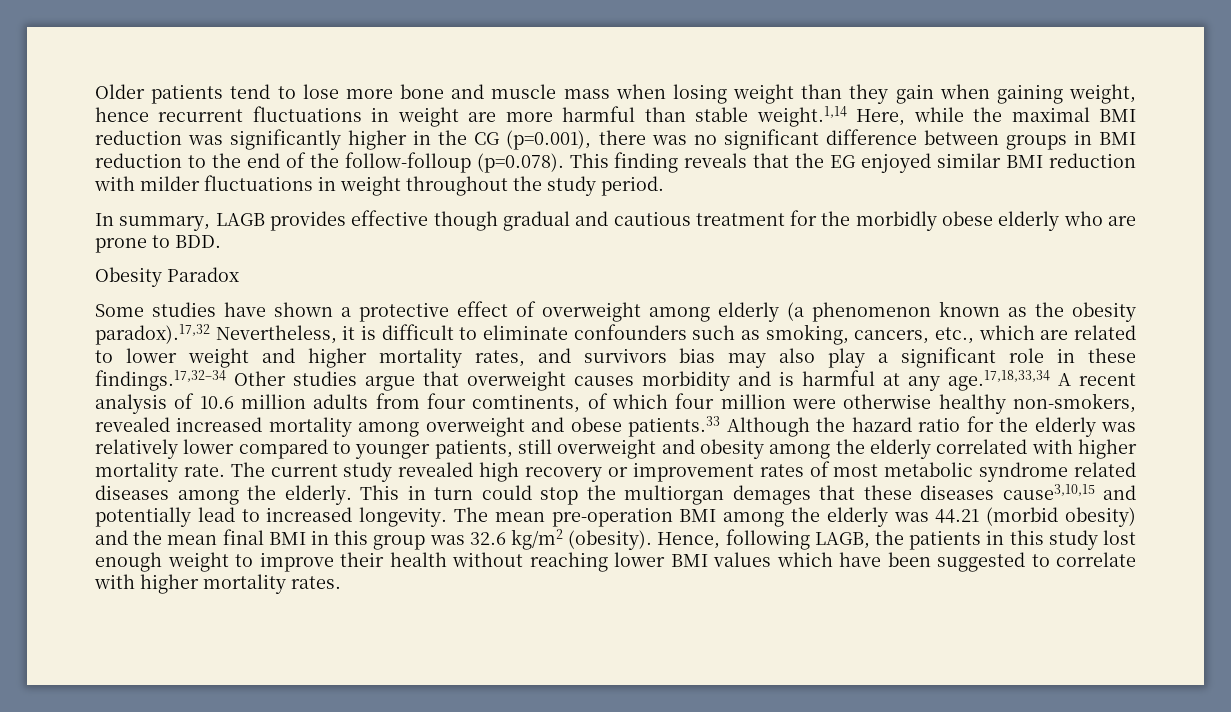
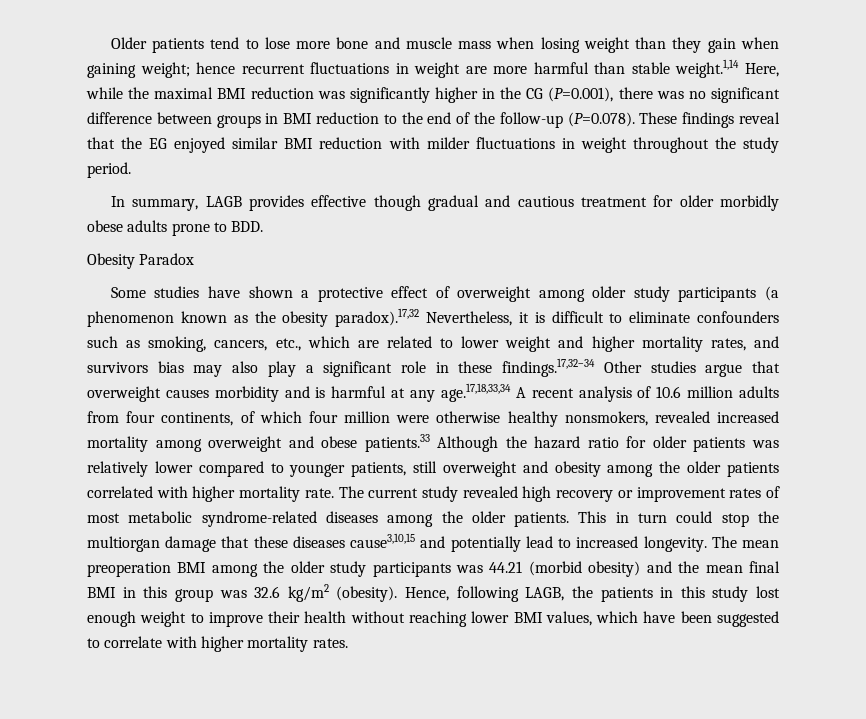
[1068,84,1136,104] weight, -> [140,62,190,78] weight;
[506,130,592,150] (p=0.001), -> [548,87,614,102] (P=0.001),
[344,152,748,173] follow-folloup (p=0.078). This finding reveals -> [499,112,780,128] follow-up (P=0.078). These findings reveal
[821,211,851,226] the -> [679,195,714,207] older
[998,211,1136,231] elderly who are -> [127,220,168,232] adults
[718,302,779,322] elderly -> [592,286,757,302] older study participants
[472,394,581,413] comtinents, -> [161,412,234,426] continents,
[1013,393,1137,413] non-smokers, -> [564,411,648,426] nonsmokers,
[999,417,1096,437] the elderly -> [652,436,746,452] older patients
[870,439,932,459] elderly -> [687,461,779,477] older patients
[979,462,1136,482] syndrome related -> [201,511,317,527] syndrome-related
[284,485,352,505] elderly. -> [471,511,570,527] older patients.
[732,485,811,505] demages -> [165,536,217,552] damage
[551,507,673,527] pre-operation -> [87,562,171,577] preoperation
[826,507,888,527] elderly -> [290,561,451,577] older study participants
[713,552,771,567] values -> [545,611,592,626] values,

